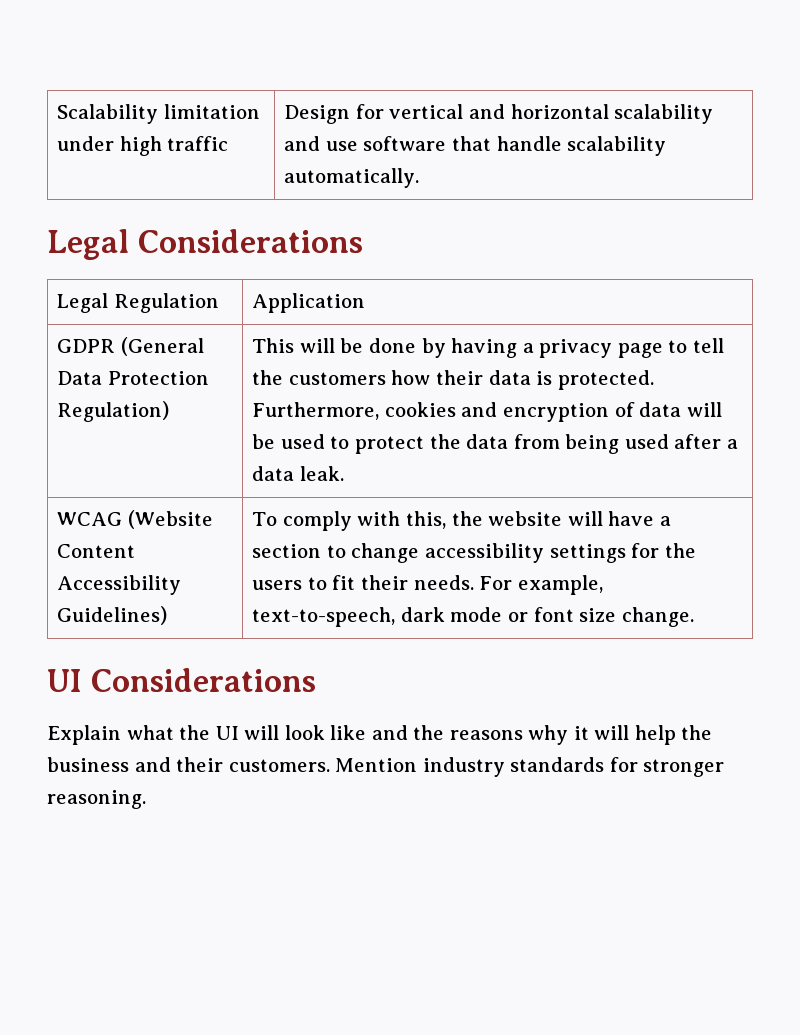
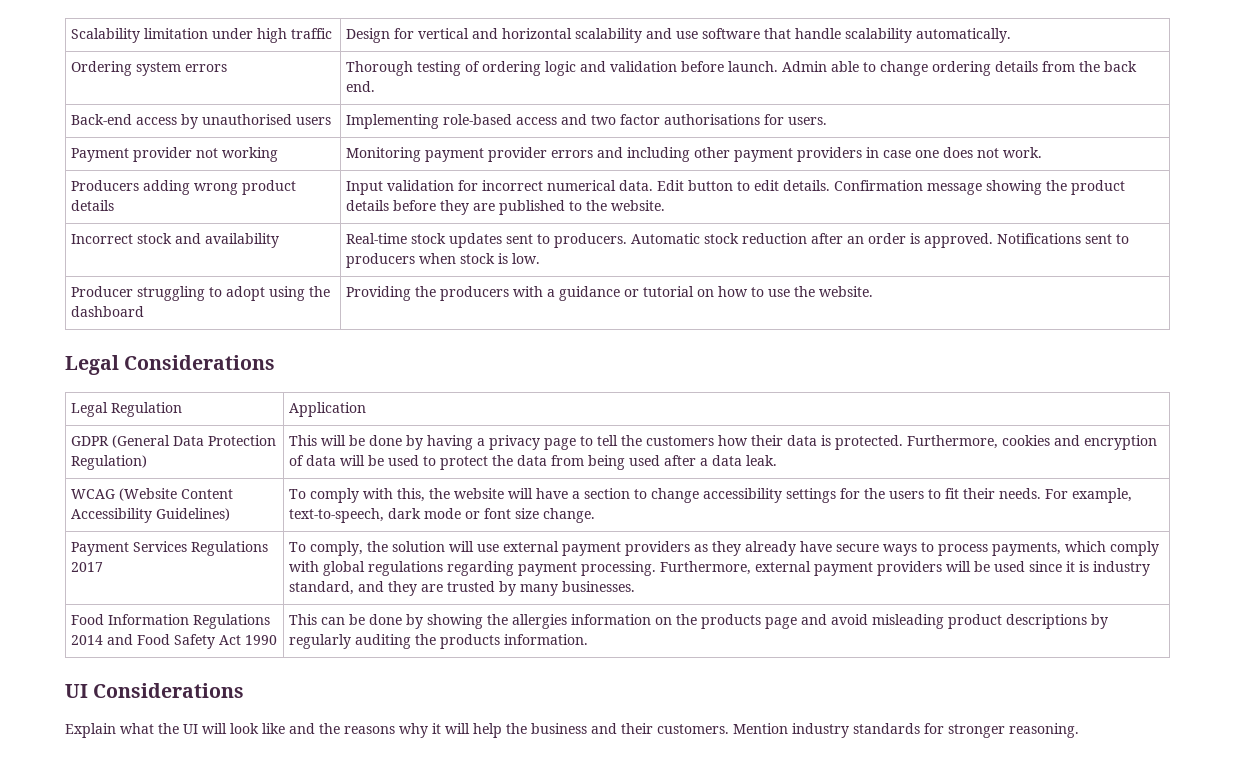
(420, 178) none -> [71,61,228,76] [346,61,1138,76] [346,81,376,92] [71,114,332,129] [346,114,828,129] [71,147,279,162] [346,147,1043,162] [71,180,297,195] [71,200,115,211] [346,180,1126,195] [346,200,666,215] [71,233,280,248] [346,233,1130,248] [346,253,541,268] [71,286,331,301] [71,306,145,317] [346,286,874,301] // Ordering system errors | Thorough testing of ordering logic and validation before launch. Admin able to change ordering details from the back end. // Back-end access by unauthorised users | Implementing role-based access and two factor authorisations for users. // Payment provider not working | Monitoring payment provider errors and including other payment providers in case one does not work. // Producers adding wrong product details | Input validation for incorrect numerical data. Edit button to edit details. Confirmation message showing the product details before they are published to the website. // Incorrect stock and availability | Real-time stock updates sent to producers. Automatic stock reduction after an order is approved. Notifications sent to producers when stock is low. // Producer struggling to adopt using the dashboard | Providing the producers with a guidance or tutorial on how to use the website.
(694, 617) none -> [71,541,269,556] [71,562,104,572] [289,541,1160,556] [289,561,1151,576] [289,581,636,596] [71,614,271,629] [71,634,278,649] [289,614,1109,629] [289,634,589,649] // Payment Services Regulations 2017 | To comply, the solution will use external payment providers as they already have secure ways to process payments, which comply with global regulations regarding payment processing. Furthermore, external payment providers will be used since it is industry standard, and they are trusted by many businesses. // Food Information Regulations 2014 and Food Safety Act 1990 | This can be done by showing the allergies information on the products page and avoid misleading product descriptions by regularly auditing the products information.

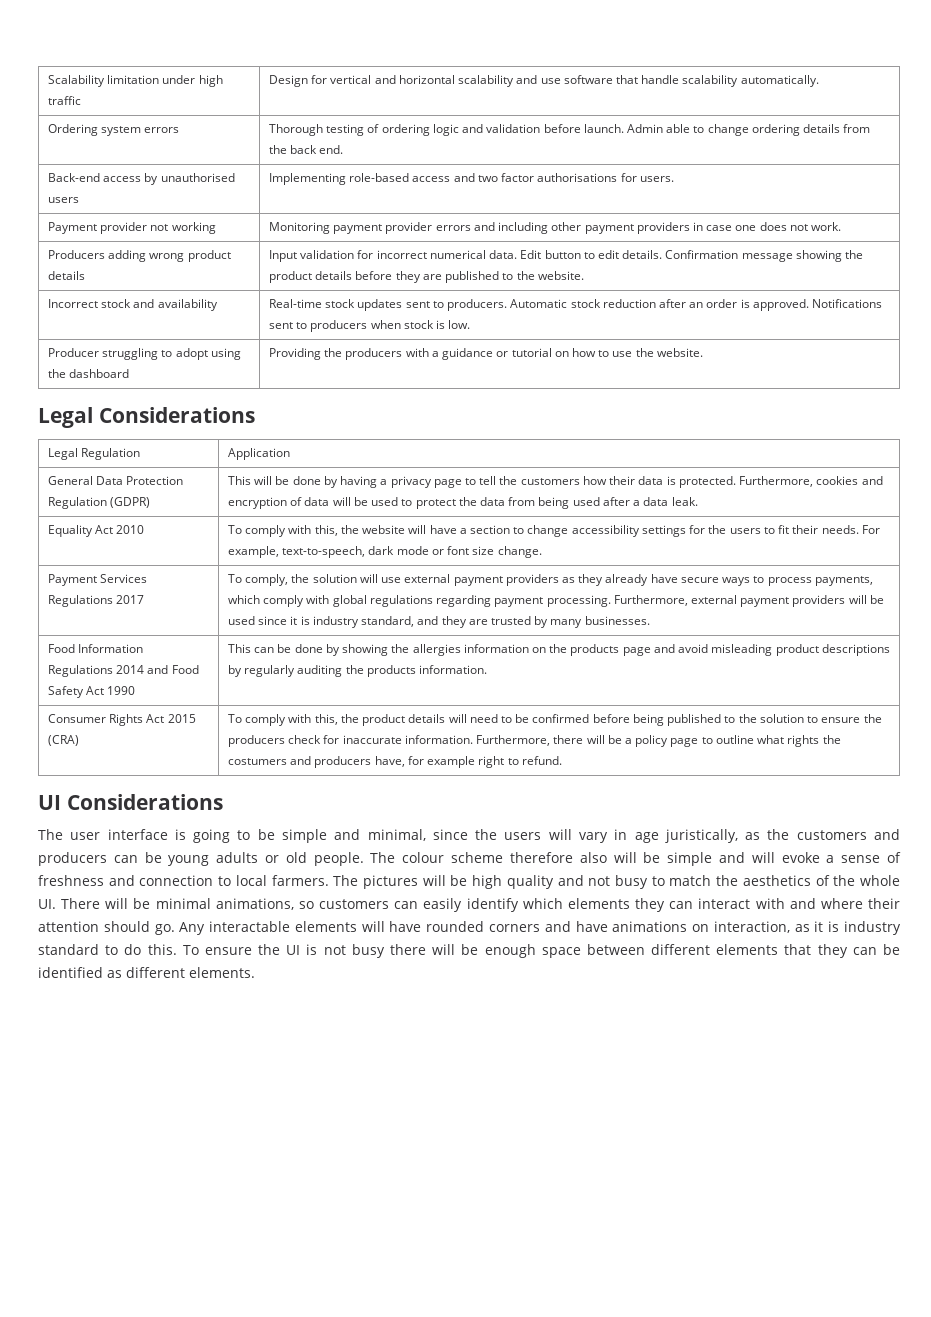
[71,435,277,448] [71,455,148,470] GDPR (General Data Protection Regulation) -> [47,476,184,485] [47,497,151,509] General Data Protection Regulation (GDPR)
[71,488,234,501] [71,508,231,523] WCAG (Website Content Accessibility Guidelines) -> [47,525,145,537] Equality Act 2010
[65,683,245,698] [65,723,1079,738] // UI Considerations // Explain what the UI will look like and the reasons why it will help the business and their customers. Mention industry standards for stronger reasoning. -> [47,714,196,726] [47,735,79,746] [227,714,882,726] [227,735,841,747] [227,756,562,768] [38,794,223,810] [38,829,901,843] [38,852,902,866] [38,875,900,889] [38,898,900,912] [38,921,902,935] [38,944,900,958] [38,967,255,978] // Consumer Rights Act 2015 (CRA) | To comply with this, the product details will need to be confirmed before being published to the solution to ensure the producers check for inaccurate information. Furthermore, there will be a policy page to outline what rights the costumers and producers have, for example right to refund. // UI Considerations // The user interface is going to be simple and minimal, since the users will vary in age juristically, as the customers and producers can be young adults or old people. The colour scheme therefore also will be simple and will evoke a sense of freshness and connection to local farmers. The pictures will be high quality and not busy to match the aesthetics of the whole UI. There will be minimal animations, so customers can easily identify which elements they can interact with and where their attention should go. Any interactable elements will have rounded corners and have animations on interaction, as it is industry standard to do this. To ensure the UI is not busy there will be enough space between different elements that they can be identified as different elements.

